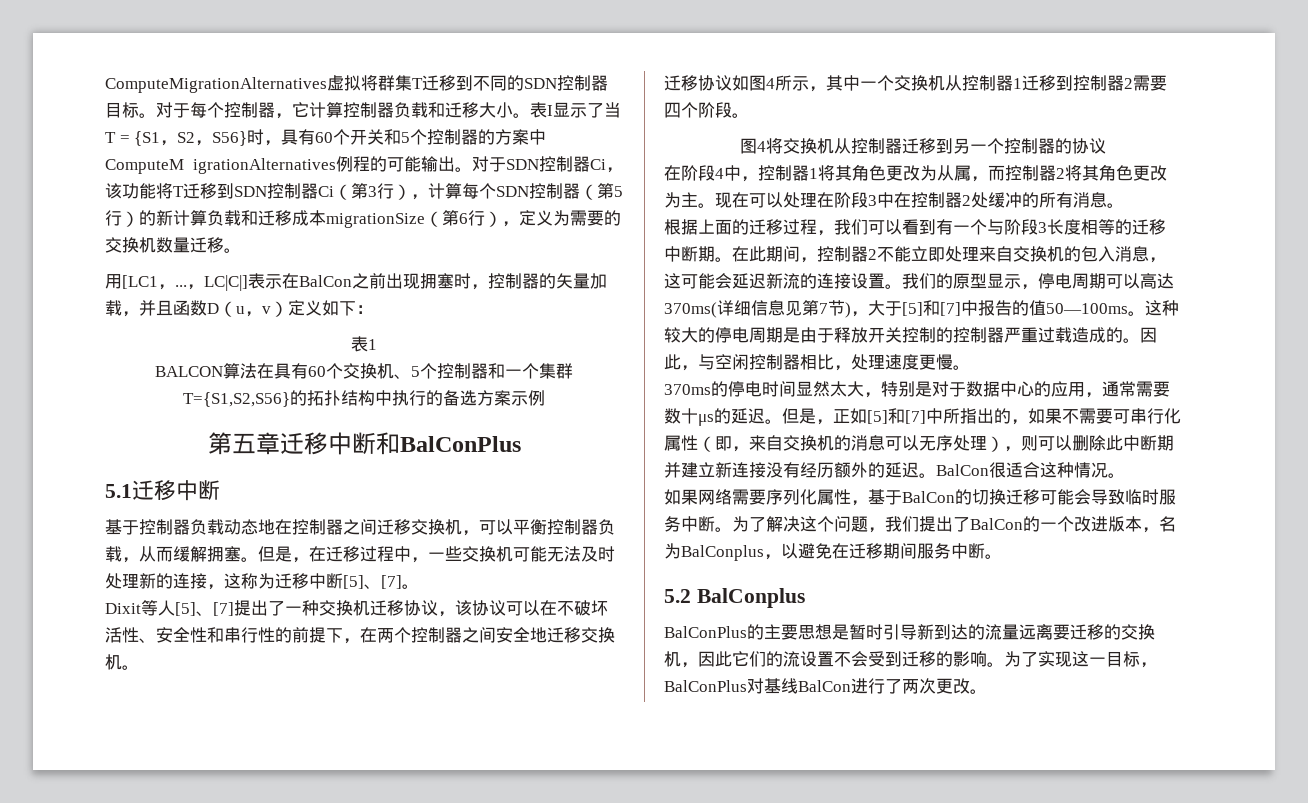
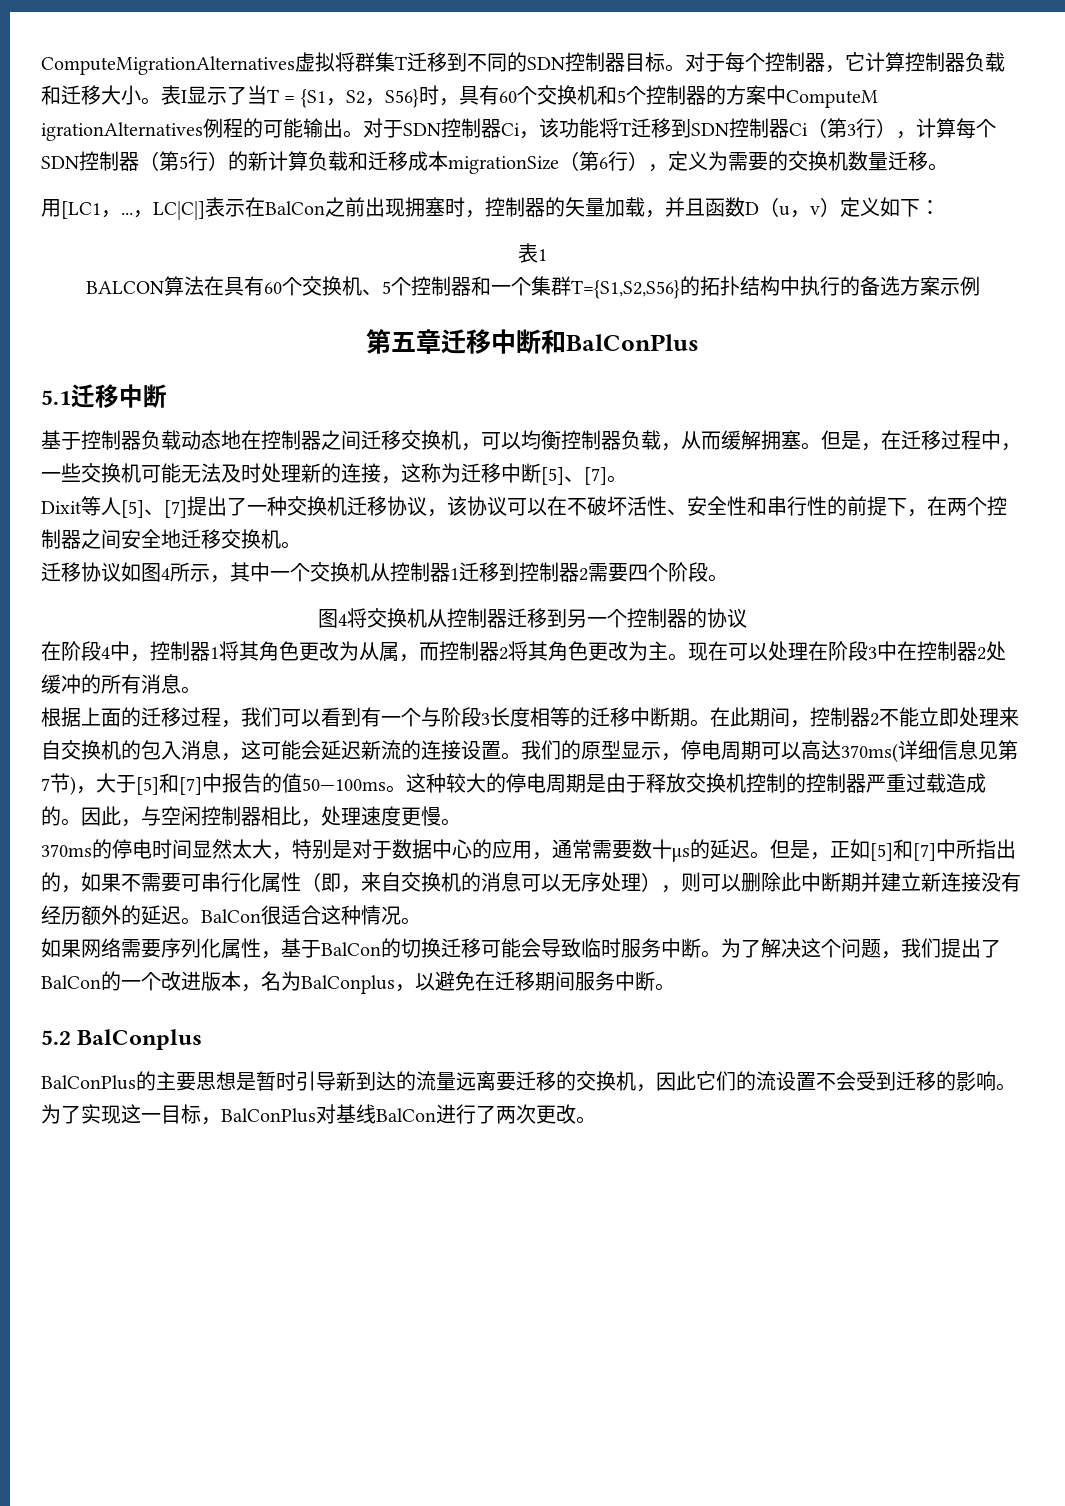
[350,129,385,145] 开关 -> [536,85,597,105] 交换机
[513,519,530,535] 平 -> [521,430,541,450] 均
[868,327,902,343] 开关 -> [686,773,746,793] 交换机

